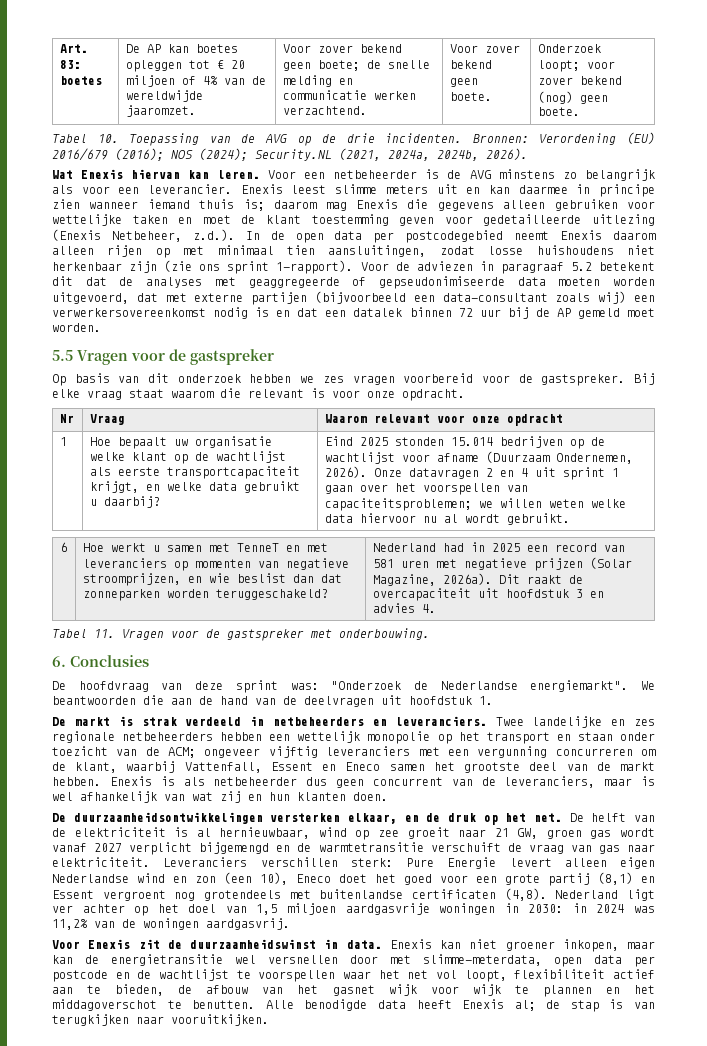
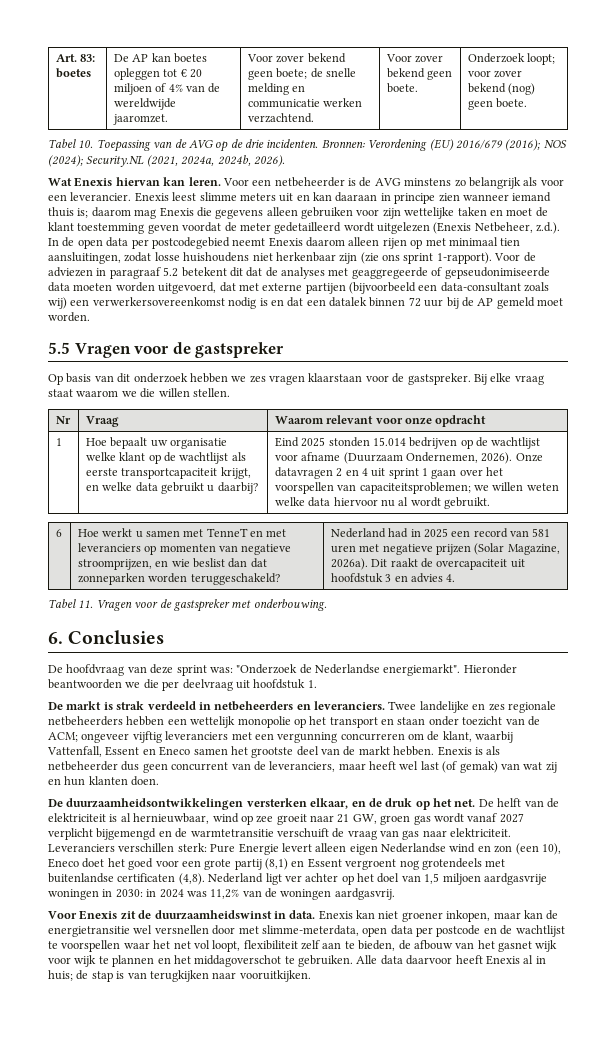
[518,185,568,194] daarmee -> [335,192,378,202] daaraan
(655, 205) none -> [382,208,401,219] zijn
[444,214,656,226] voor gedetailleerde uitlezing -> [182,222,430,234] voordat de meter gedetailleerd wordt uitgelezen
[403,373,474,383] voorbereid -> [308,373,363,382] klaarstaan
[220,388,465,401] die relevant is voor onze opdracht. -> [121,388,230,398] we die willen stellen.
[641,681,655,690] [52,695,374,707] We beantwoorden die aan de hand van de deelvragen -> [463,664,517,674] [48,679,233,691] Hieronder beantwoorden we die per deelvraag
[641,776,655,786] [52,791,157,803] is wel afhankelijk -> [369,761,498,773] heeft wel last (of gemak)
[613,969,656,979] actief -> [301,940,320,950] zelf
[192,999,536,1011] benutten. Alle benodigde data heeft Enexis al; -> [298,955,546,967] [48,970,73,981] gebruiken. Alle data daarvoor heeft Enexis al in huis;

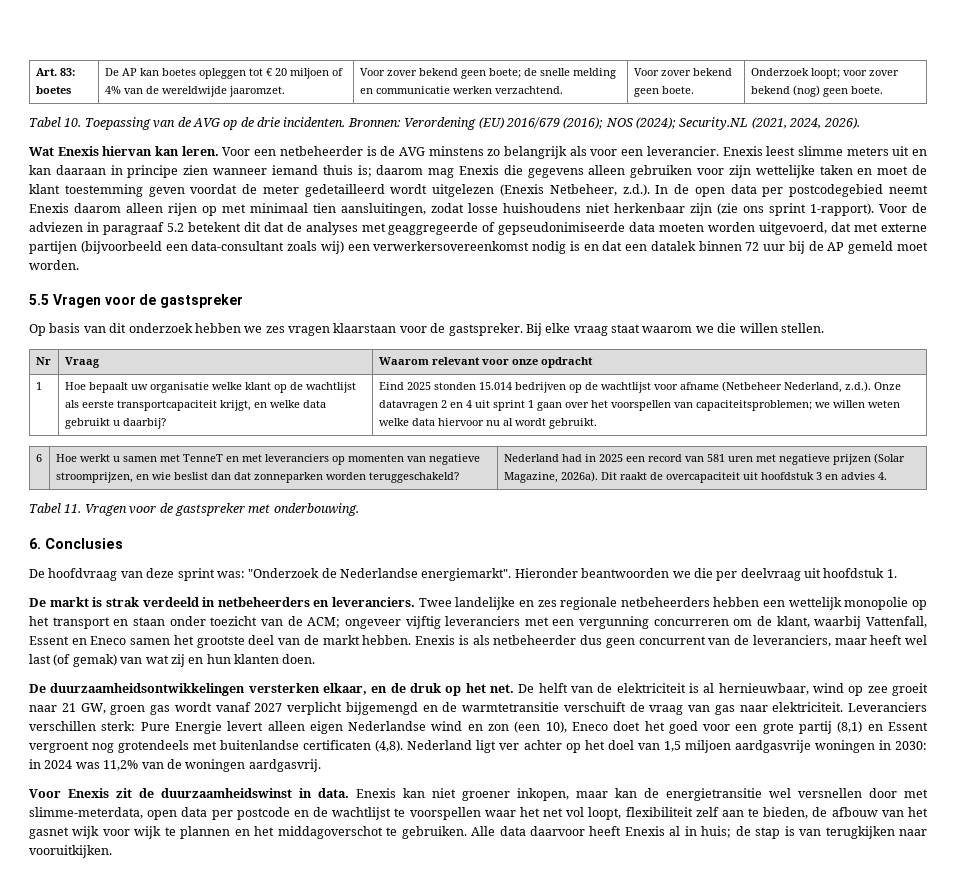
[181,155,251,166] 2024a, 2024b, -> [789,118,822,129] 2024,
[343,452,513,464] (Duurzaam Ondernemen, 2026). -> [721,381,871,393] (Netbeheer Nederland, z.d.).

